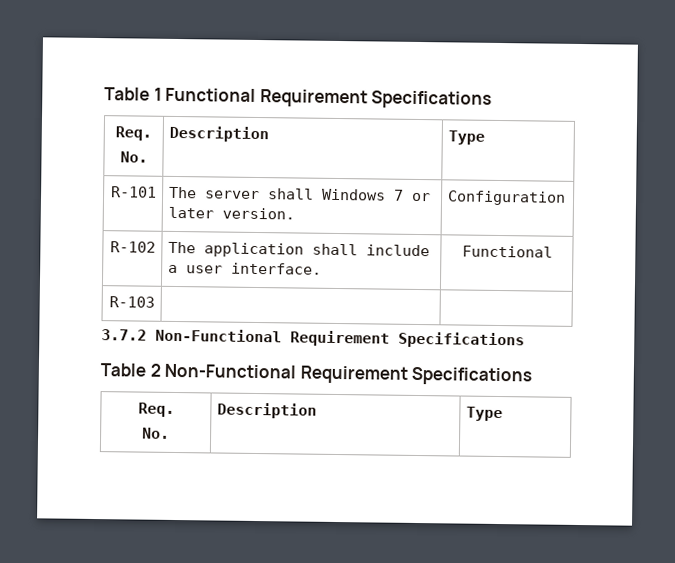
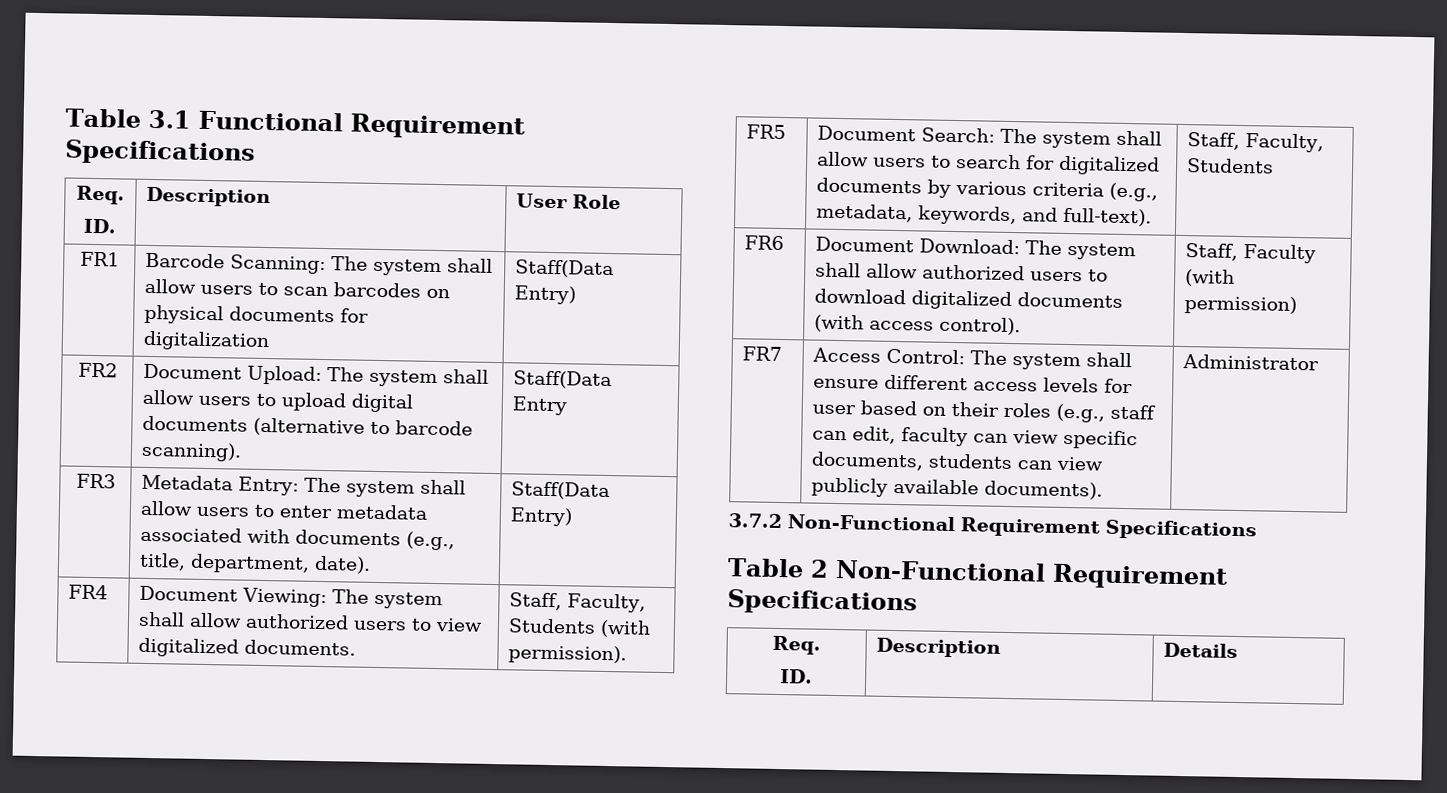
[104,87,162,101] Table 1 -> [65,108,191,129] Table 3.1
[119,151,148,163] [168,125,269,143] [447,130,485,145] [110,186,157,198] [168,186,431,202] [167,206,295,220] [446,190,566,206] [109,241,156,253] [167,241,430,258] [167,262,322,275] [461,245,553,258] [108,296,155,308] No. | Description | Type // R-101 | The server shall Windows 7 or later version. | Configuration // R-102 | The application shall include a user interface. | Functional // R-103 | | -> [83,218,117,234] [146,186,272,208] [516,193,622,210] [79,251,120,267] [145,252,494,277] [144,278,451,299] [144,304,370,325] [143,330,271,352] [515,259,615,279] [514,285,577,305] [77,362,118,378] [143,363,490,388] [142,389,414,413] [142,415,474,437] [141,441,243,462] [513,370,613,390] [512,396,568,416] [75,473,116,489] [141,474,467,498] [140,500,429,520] [140,526,456,551] [139,552,372,574] [511,481,611,501] [510,507,574,527] [68,584,109,600] [139,585,444,610] [138,611,484,632] [138,637,357,658] [509,592,647,613] [508,618,652,638] [508,644,628,665] [746,124,787,140] [817,125,1163,149] [817,151,1161,176] [816,177,1159,202] [816,203,1153,227] [1187,132,1325,153] [1186,158,1275,174] [744,235,785,251] [815,236,1137,261] [815,262,1109,282] [814,288,1124,311] [814,314,1022,336] [1185,243,1317,264] [1184,269,1236,287] [1184,295,1298,316] [742,346,783,362] [812,347,1133,371] [813,374,1134,394] [812,400,1157,423] [812,426,1139,450] [811,451,1104,471] [811,477,1104,500] [1182,354,1320,371] ID. | Description | User Role // FR1 | Barcode Scanning: The system shall allow users to scan barcodes on physical documents for digitalization | Staff(Data Entry) // FR2 | Document Upload: The system shall allow users to upload digital documents (alternative to barcode scanning). | Staff(Data Entry // FR3 | Metadata Entry: The system shall allow users to enter metadata associated with documents (e.g., title, department, date). | Staff(Data Entry) // FR4 | Document Viewing: The system shall allow authorized users to view digitalized documents. | Staff, Faculty, Students (with permission). // FR5 | Document Search: The system shall allow users to search for digitalized documents by various criteria (e.g., metadata, keywords, and full-text). | Staff, Faculty, Students // FR6 | Document Download: The system shall allow authorized users to download digitalized documents (with access control). | Staff, Faculty (with permission) // FR7 | Access Control: The system shall ensure different access levels for user based on their roles (e.g., staff can edit, faculty can view specific documents, students can view publicly available documents). | Administrator
[142,427,170,439] [216,402,317,419] [465,406,503,422] No. | Description | Type -> [780,669,814,684] [876,637,1002,658] [1163,642,1239,659] ID. | Description | Details

